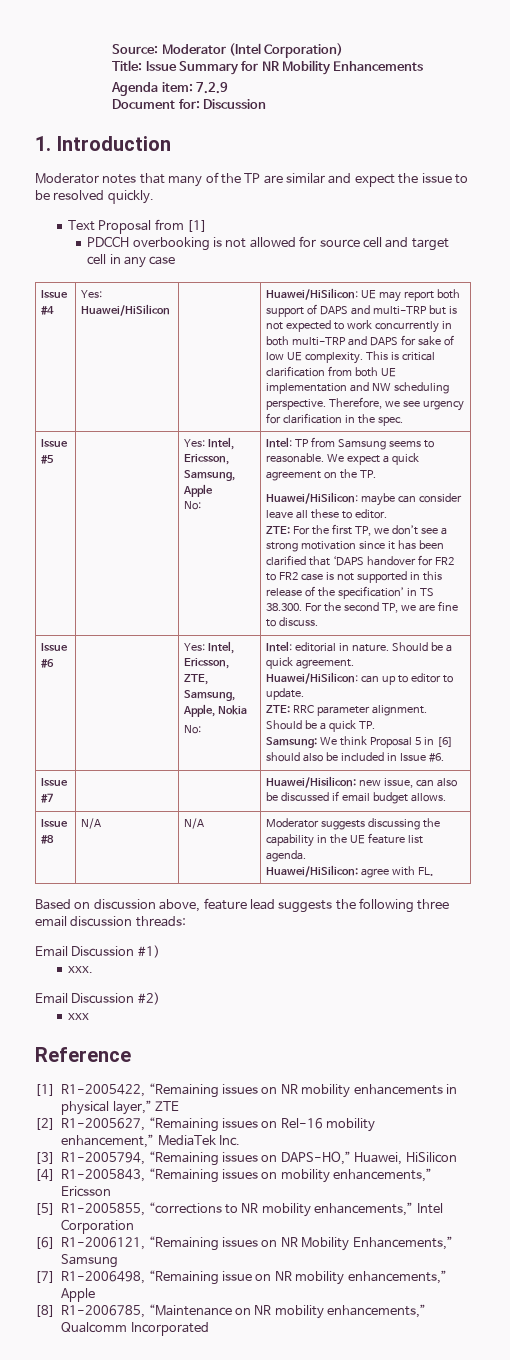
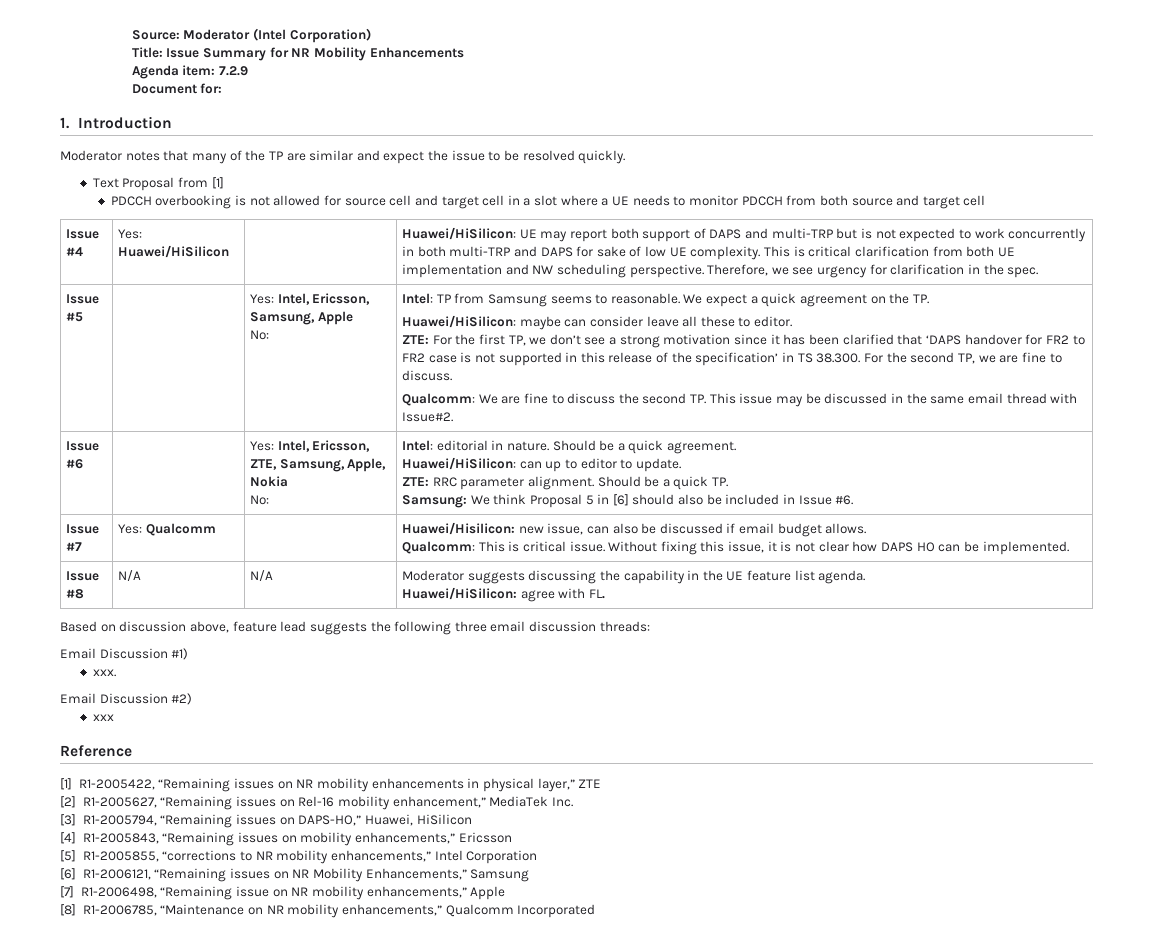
[202,99,266,109] Discussion -> (223, 88) none
[124,256,176,268] any case -> [523,195,986,209] a slot where a UE needs to monitor PDCCH from both source and target cell
(319, 621) none -> [401,393,1078,407] [401,412,453,422] // Qualcomm: We are fine to discuss the second TP. This issue may be discussed in the same email thread with Issue#2.
(54, 798) none -> [117,523,216,536] Yes: Qualcomm
(447, 797) none -> [401,541,1069,555] // Qualcomm: This is critical issue. Without fixing this issue, it is not clear how DAPS HO can be implemented.

